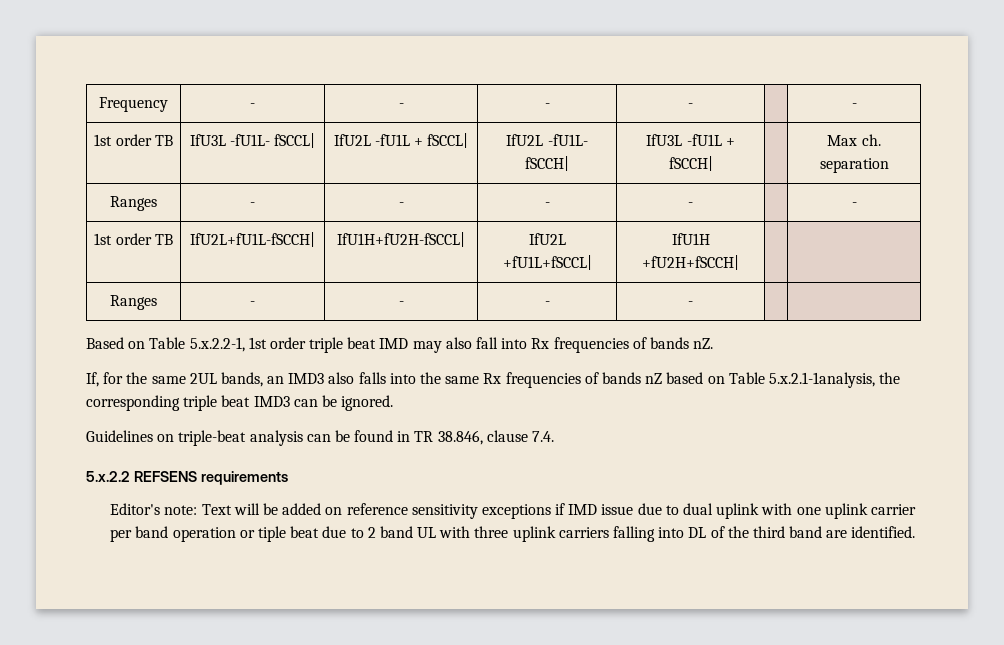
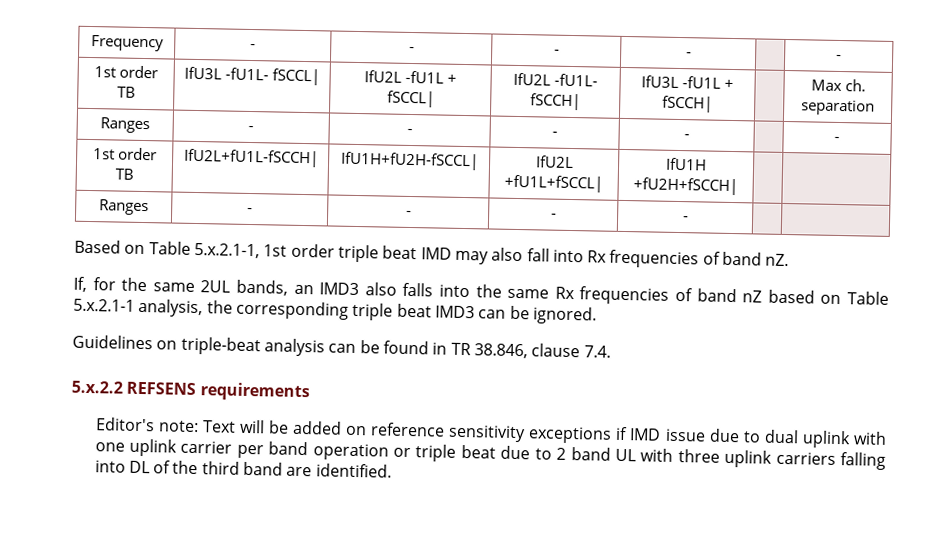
[189,337,245,352] 5.x.2.2-1, -> [193,242,260,259] 5.x.2.1-1,
[649,337,689,349] bands -> [722,251,763,266] band
[601,372,641,384] bands -> [696,288,737,303] band
[768,372,875,388] 5.x.2.1-1analysis, -> [73,298,204,318] 5.x.2.1-1 analysis,
[257,526,286,542] tiple -> [415,444,457,462] triple

